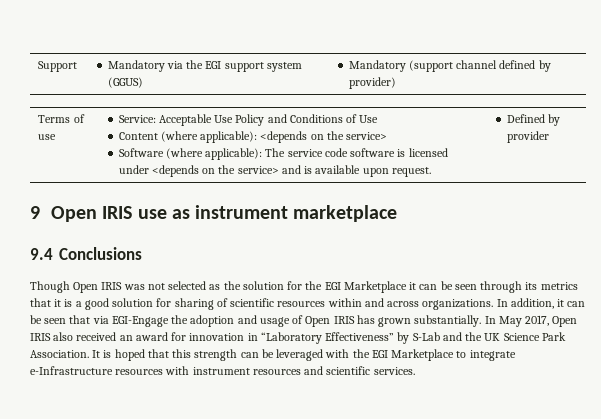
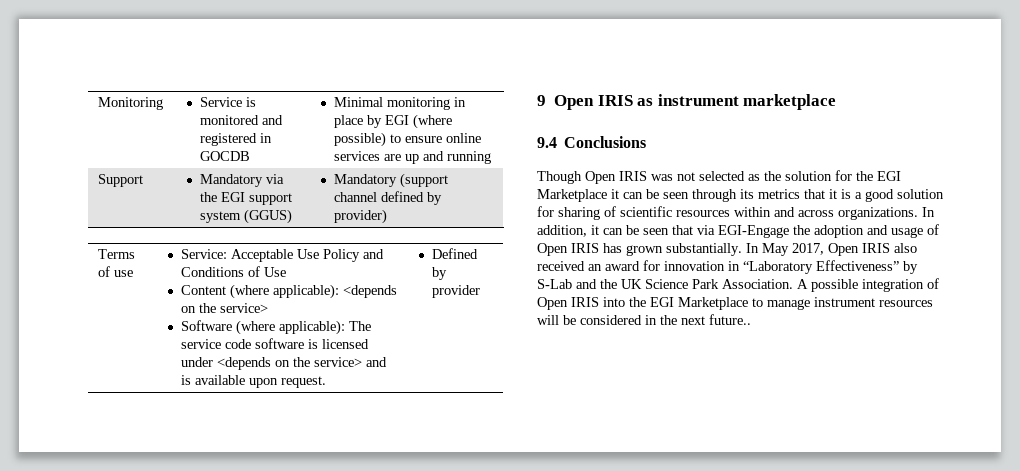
(38, 66) none -> [98,97,164,110] [199,97,256,107] [199,115,283,125] [199,133,272,146] [199,151,250,161] [333,97,466,110] [333,114,452,129] [333,132,481,147] [333,151,491,164] Monitoring | Service is monitored and registered in GOCDB | Minimal monitoring in place by EGI (where possible) to ensure online services are up and running //
[137,209,167,219] use -> (633, 100) none
[92,349,516,361] [30,366,415,375] It is hoped that this strength can be leveraged with the EGI Marketplace to integrate e-Infrastructure resources with instrument resources and scientific services. -> [797,278,939,292] [537,297,933,310] [537,314,751,325] A possible integration of Open IRIS into the EGI Marketplace to manage instrument resources will be considered in the next future..

